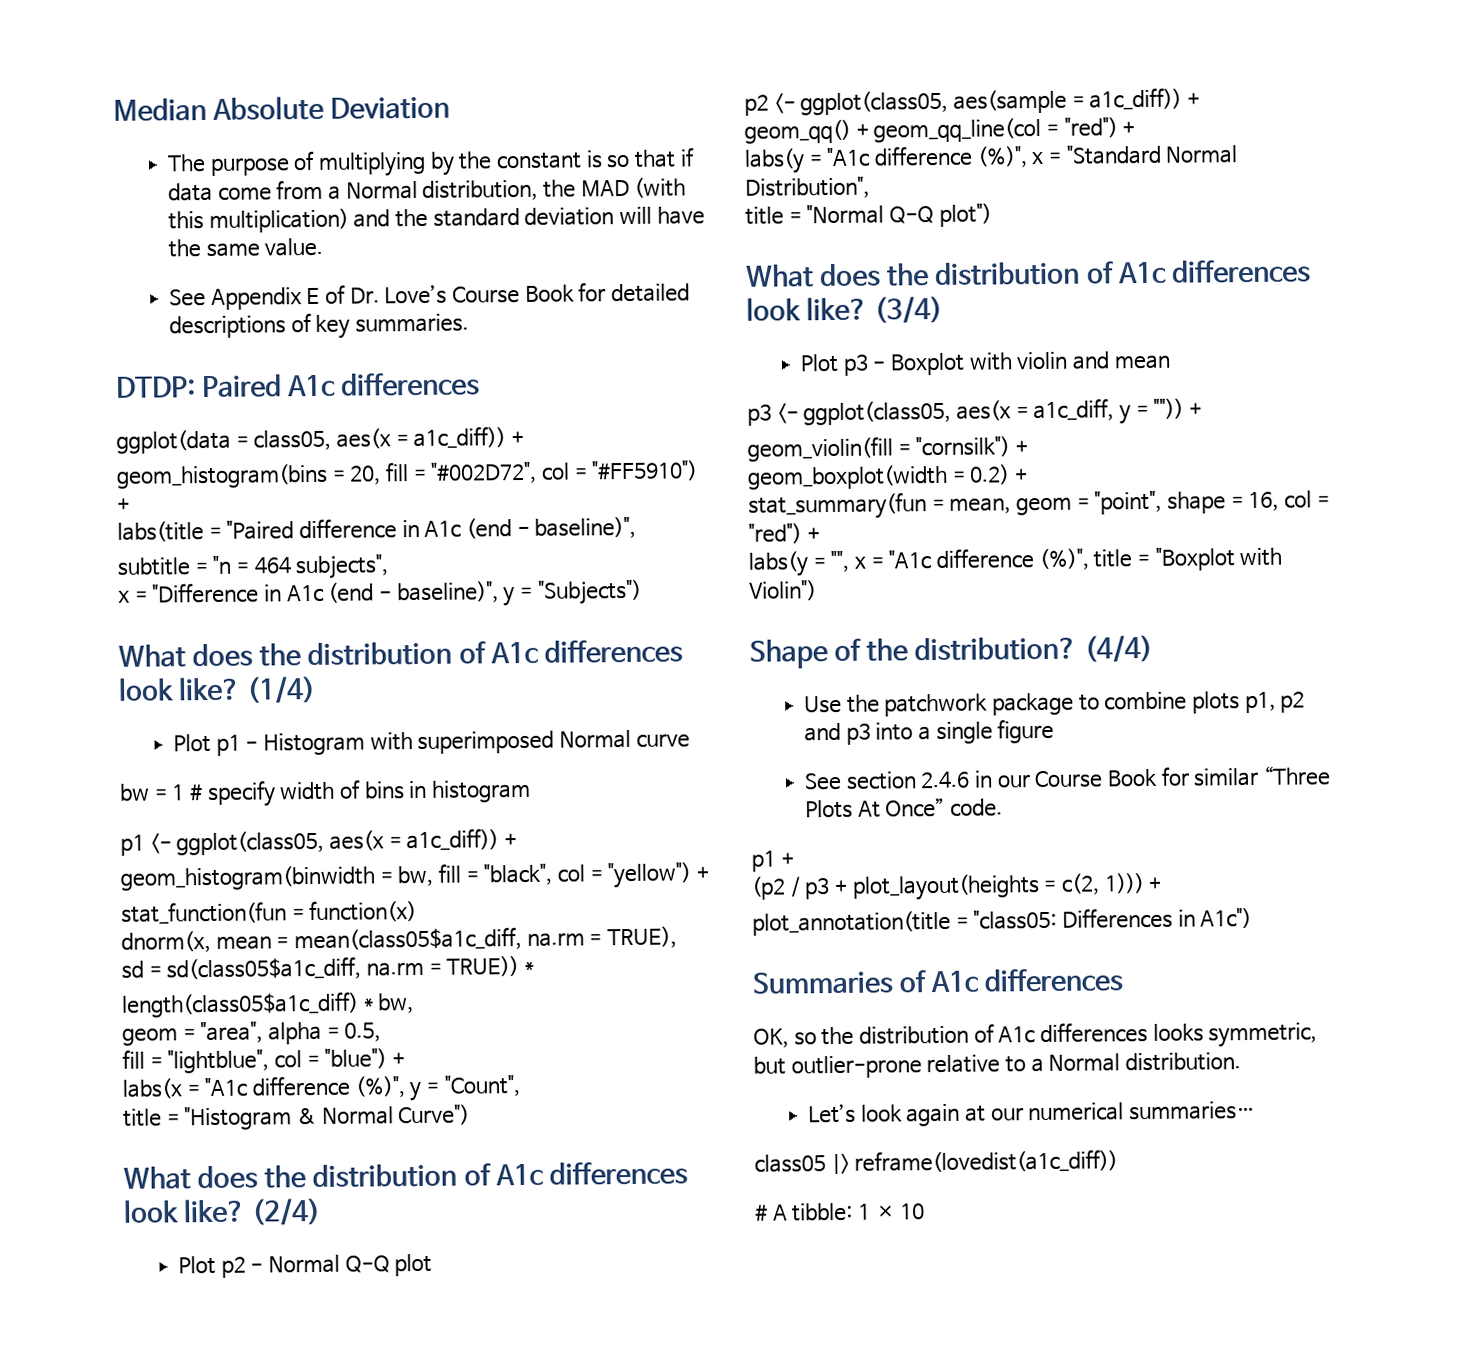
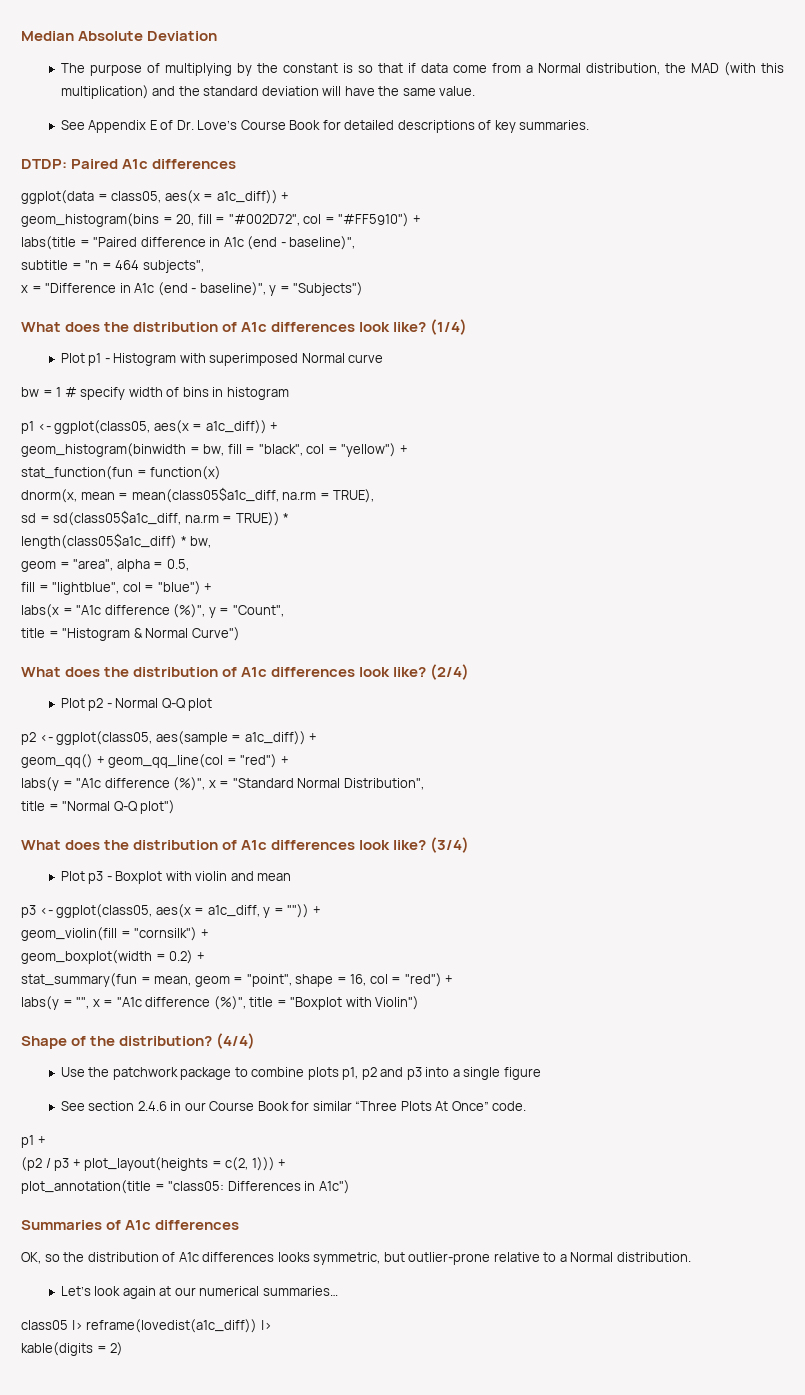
[755,1202,926,1222] // # A tibble: 1 × 10 -> [260,1320,272,1330] [21,1342,124,1356] |> // kable(digits = 2)

